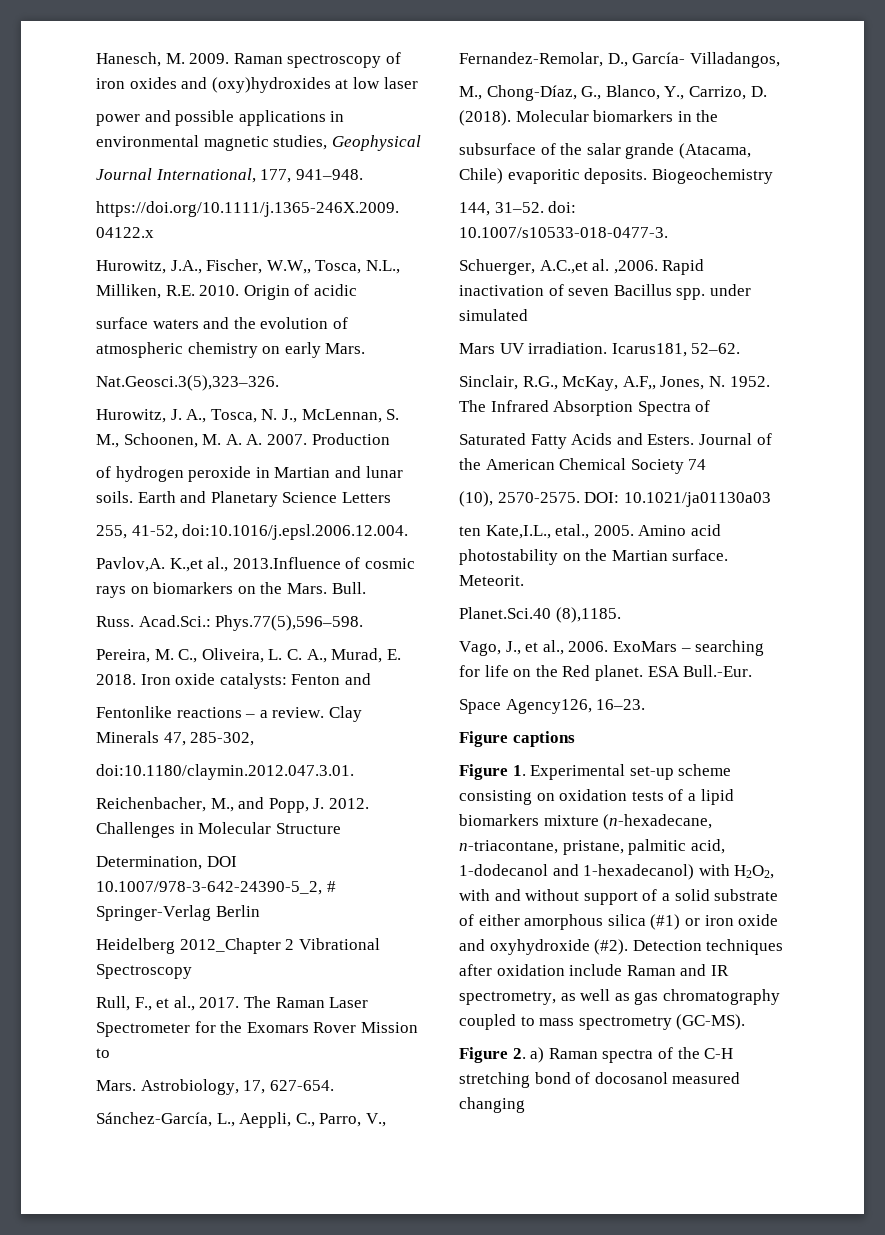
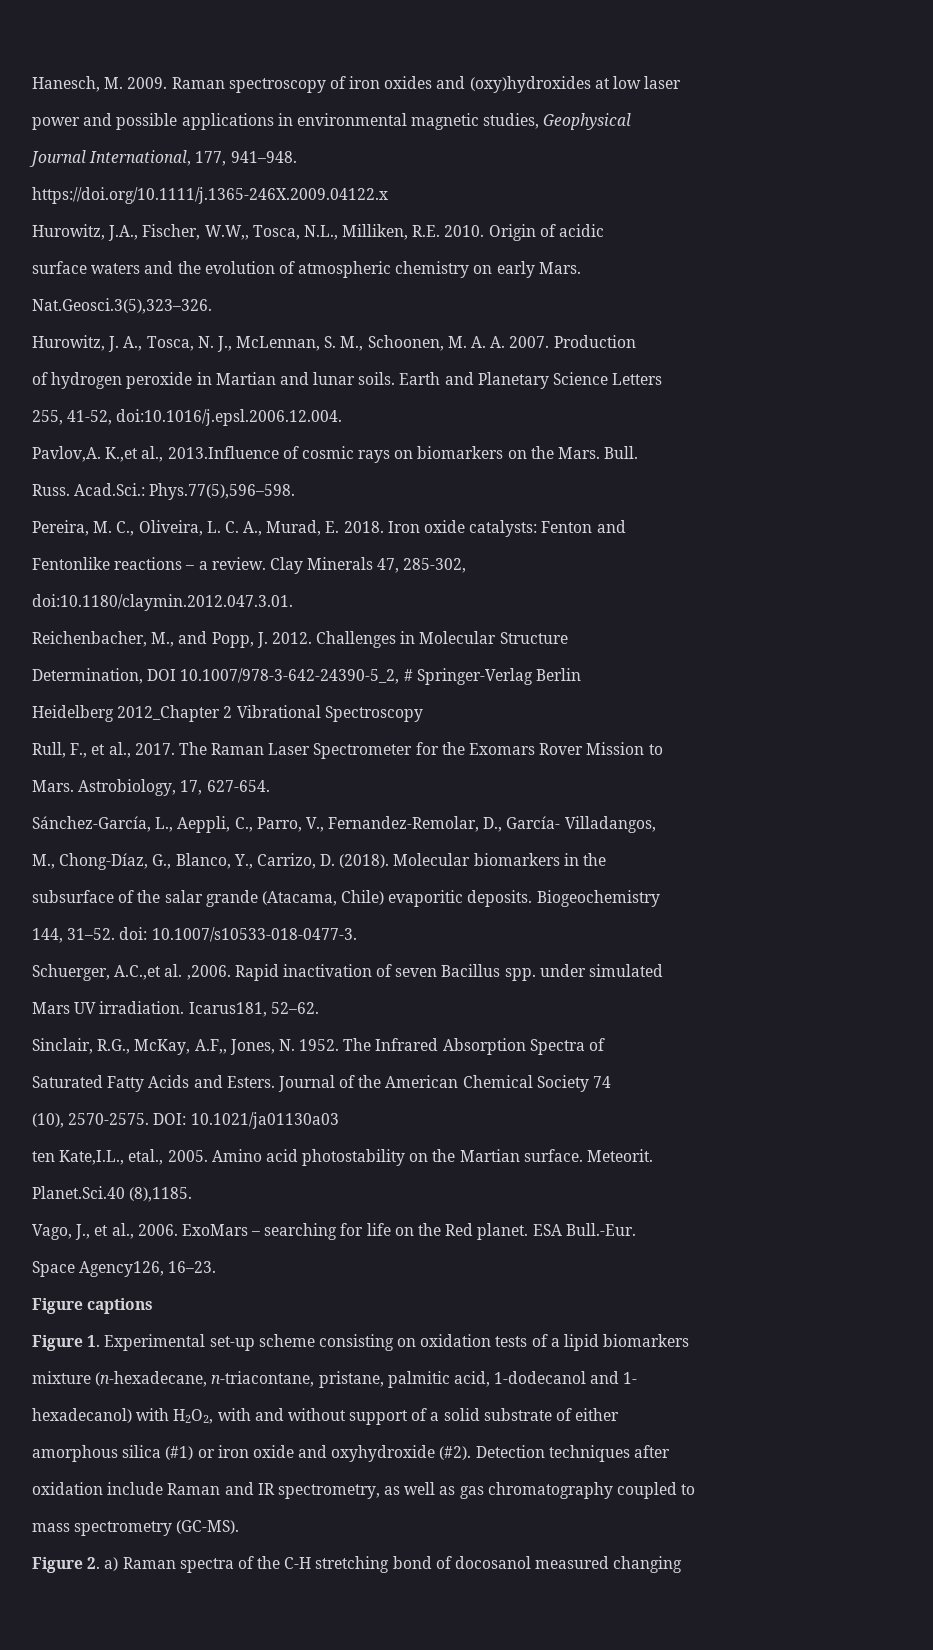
(539, 820) none -> (690, 1340) //
[583,864,695,880] 1-hexadecanol) -> [623,1372,638,1384] [32,1408,132,1423] 1- // hexadecanol)
(520, 920) none -> (620, 1414) //
(492, 970) none -> (671, 1451) //
(535, 1021) none -> (696, 1489) //

